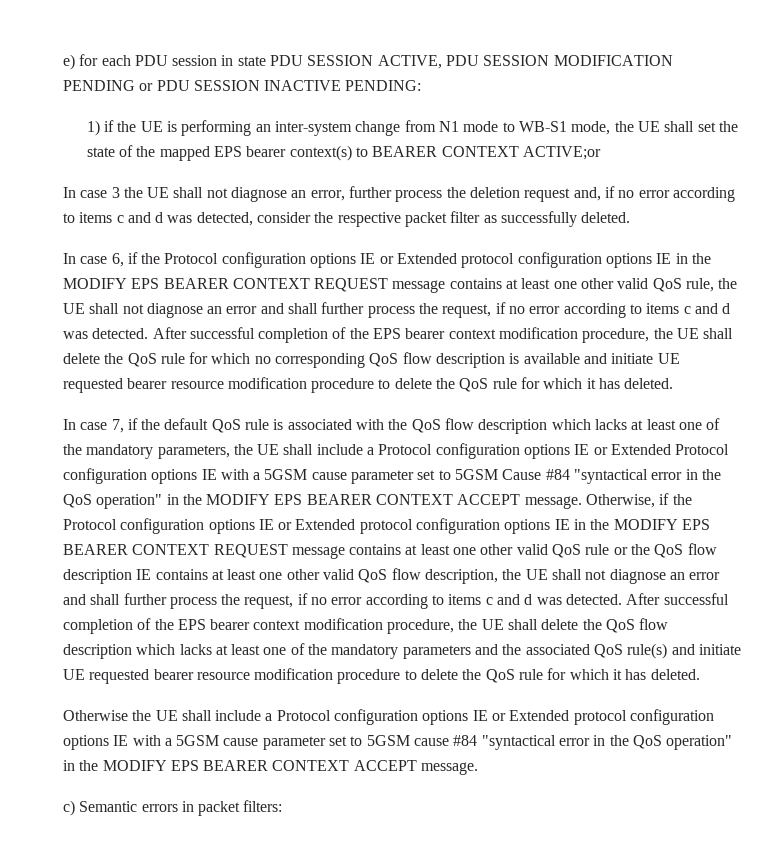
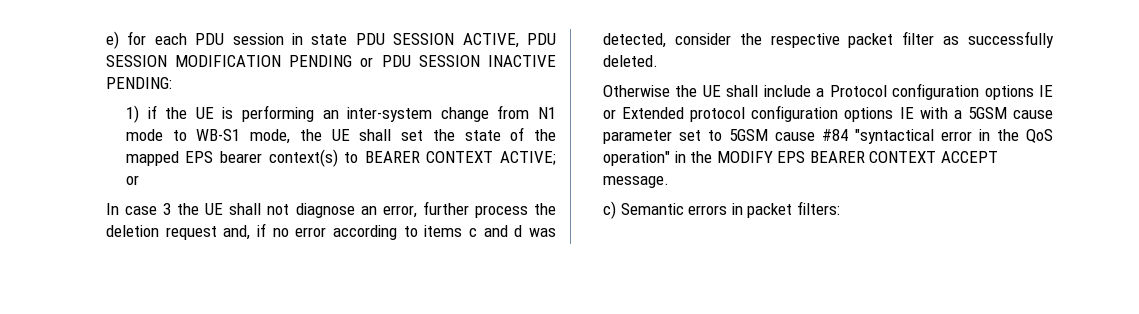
[522,146,601,160] ACTIVE;or -> [499,151,556,165] [125,175,139,185] ACTIVE; or
[62,252,711,268] [62,278,738,293] [62,302,731,318] [62,327,734,343] [62,352,680,368] [62,377,674,393] [62,418,721,434] [62,443,730,459] [62,468,721,484] [62,493,692,509] [62,518,711,534] [62,543,717,559] [62,568,721,584] [62,593,729,609] [62,618,669,634] [62,643,741,659] [62,668,700,684] // In case 6, if the Protocol configuration options IE or Extended protocol configuration options IE in the MODIFY EPS BEARER CONTEXT REQUEST message contains at least one other valid QoS rule, the UE shall not diagnose an error and shall further process the request, if no error according to items c and d was detected. After successful completion of the EPS bearer context modification procedure, the UE shall delete the QoS rule for which no corresponding QoS flow description is available and initiate UE requested bearer resource modification procedure to delete the QoS rule for which it has deleted. // In case 7, if the default QoS rule is associated with the QoS flow description which lacks at least one of the mandatory parameters, the UE shall include a Protocol configuration options IE or Extended Protocol configuration options IE with a 5GSM cause parameter set to 5GSM Cause #84 "syntactical error in the QoS operation" in the MODIFY EPS BEARER CONTEXT ACCEPT message. Otherwise, if the Protocol configuration options IE or Extended protocol configuration options IE in the MODIFY EPS BEARER CONTEXT REQUEST message contains at least one other valid QoS rule or the QoS flow description IE contains at least one other valid QoS flow description, the UE shall not diagnose an error and shall further process the request, if no error according to items c and d was detected. After successful completion of the EPS bearer context modification procedure, the UE shall delete the QoS flow description which lacks at least one of the mandatory parameters and the associated QoS rule(s) and initiate UE requested bearer resource modification procedure to delete the QoS rule for which it has deleted. -> (658, 61) none

